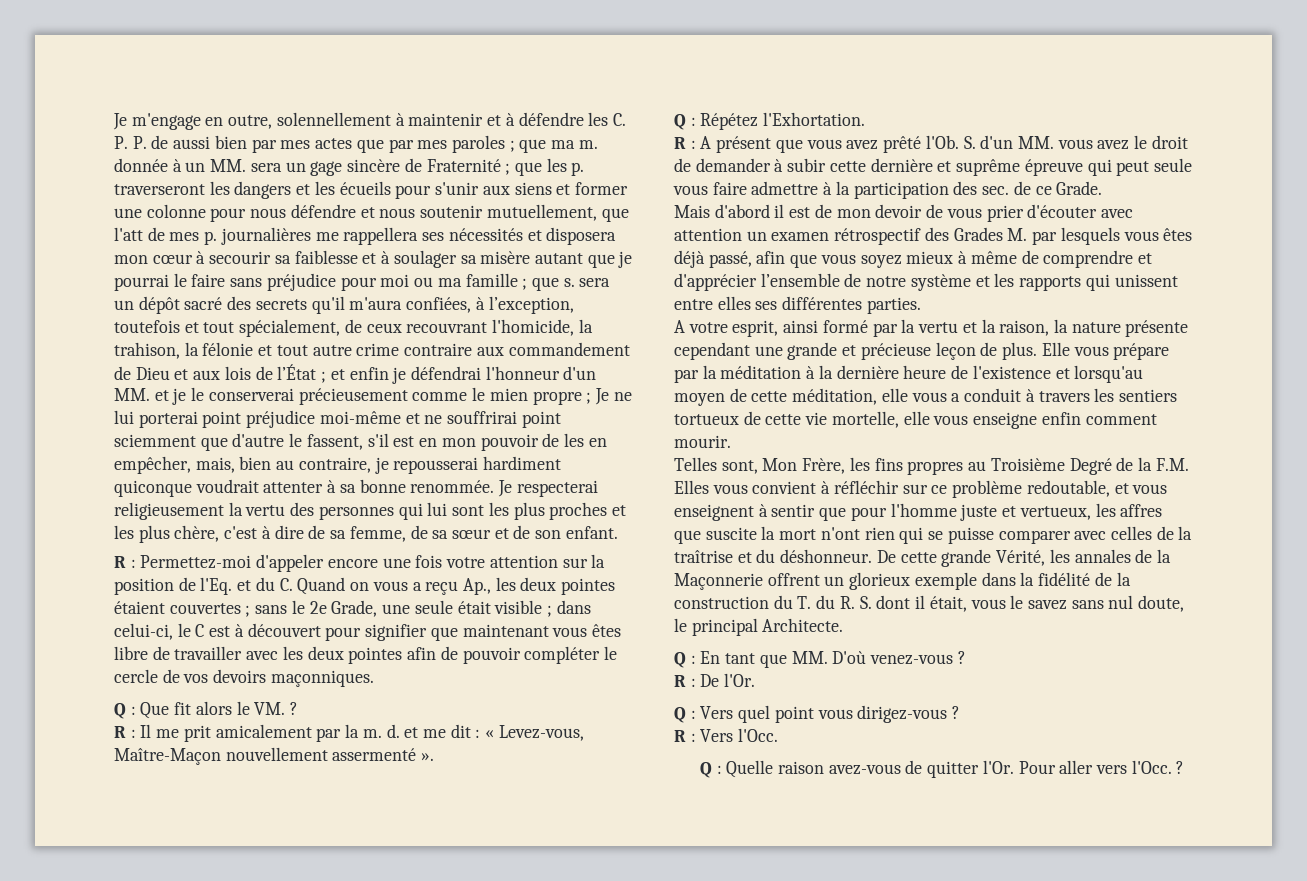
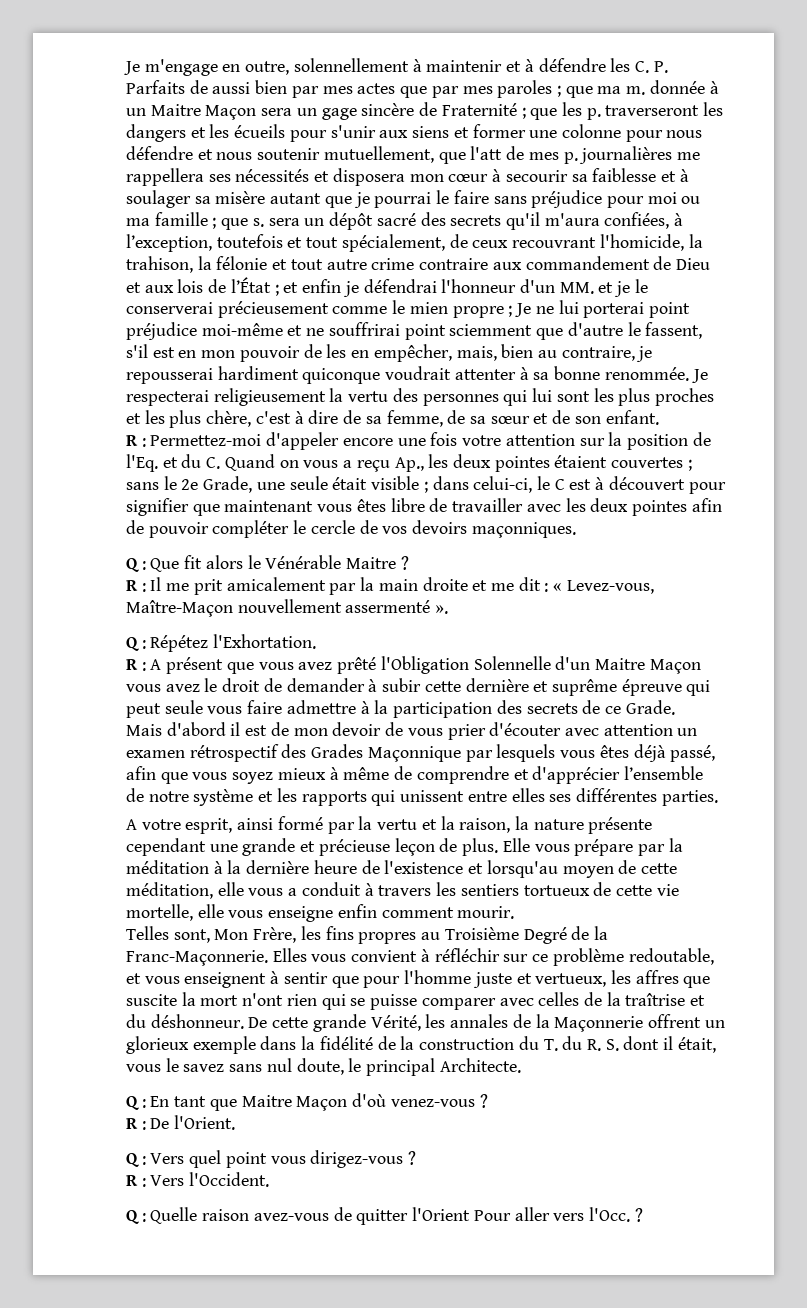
[132,136,147,149] P. -> [126,80,185,94] Parfaits
[210,159,247,172] MM. -> [150,104,257,120] Maitre Maçon
[254,702,286,715] VM. -> [265,555,397,569] Vénérable Maitre
[362,724,400,738] m. d. -> [378,577,468,591] main droite
[925,135,1054,149] l'Ob. S. d'un MM. -> [380,656,701,674] l'Obligation Solennelle d'un Maitre Maçon
[982,186,1010,195] sec. -> [526,703,578,714] secrets
[1007,228,1028,241] M. -> [367,746,461,762] Maçonnique
[1155,458,1189,471] F.M. -> [126,950,268,966] Franc-Maçonnerie.
[791,651,867,664] MM. D'où -> [241,1093,387,1111] Maitre Maçon d'où
[724,673,756,687] l'Or. -> [174,1115,236,1130] l'Orient.
[738,728,779,742] l'Occ. -> [189,1172,270,1187] l'Occident.
[982,760,1014,774] l'Or. -> [412,1207,471,1221] l'Orient

